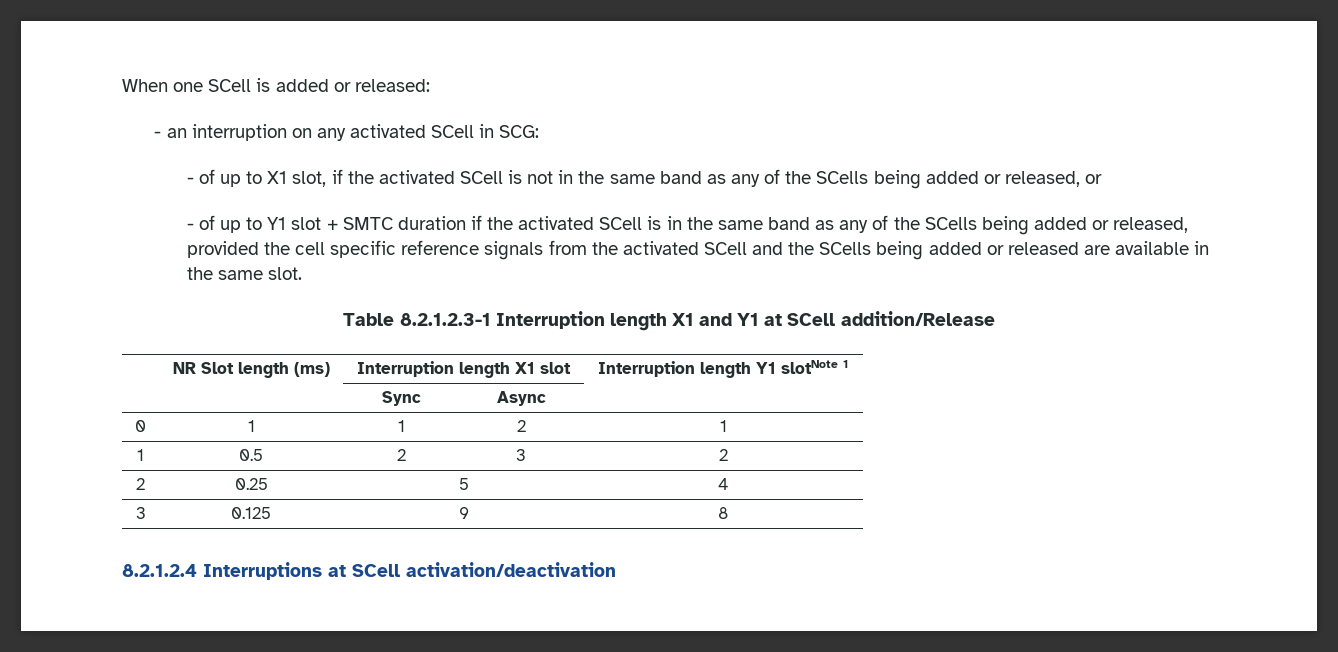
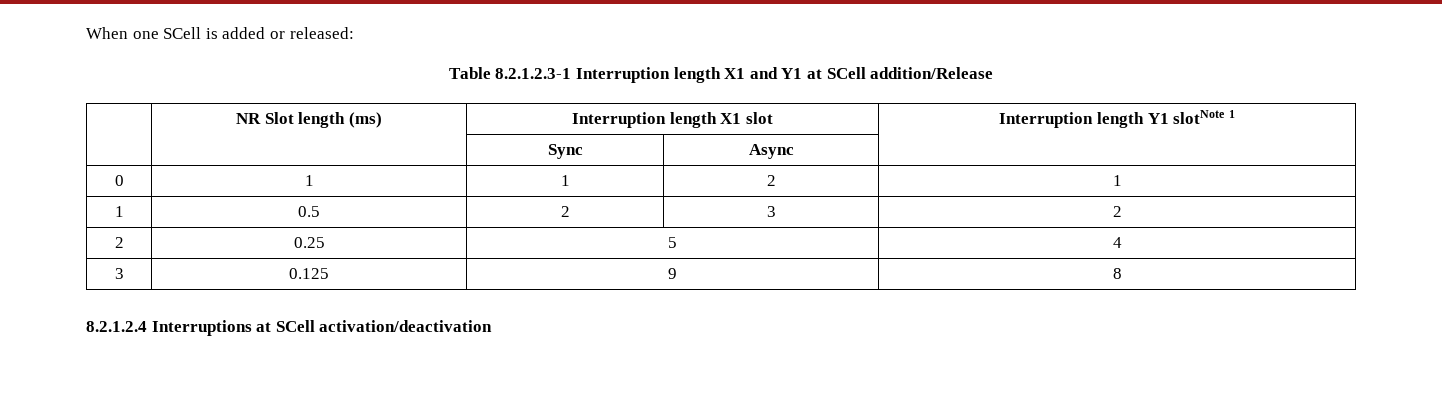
[154,124,540,141] [186,169,1103,189] [186,215,1189,235] [186,240,1210,260] [186,267,303,280] // - an interruption on any activated SCell in SCG: // - of up to X1 slot, if the activated SCell is not in the same band as any of the SCells being added or released, or // - of up to Y1 slot + SMTC duration if the activated SCell is in the same band as any of the SCells being added or released, provided the cell specific reference signals from the activated SCell and the SCells being added or released are available in the same slot. -> (354, 33) none

